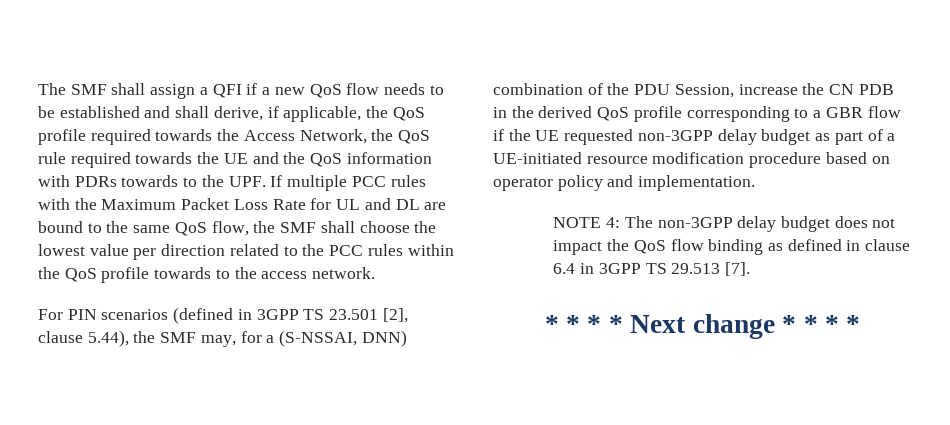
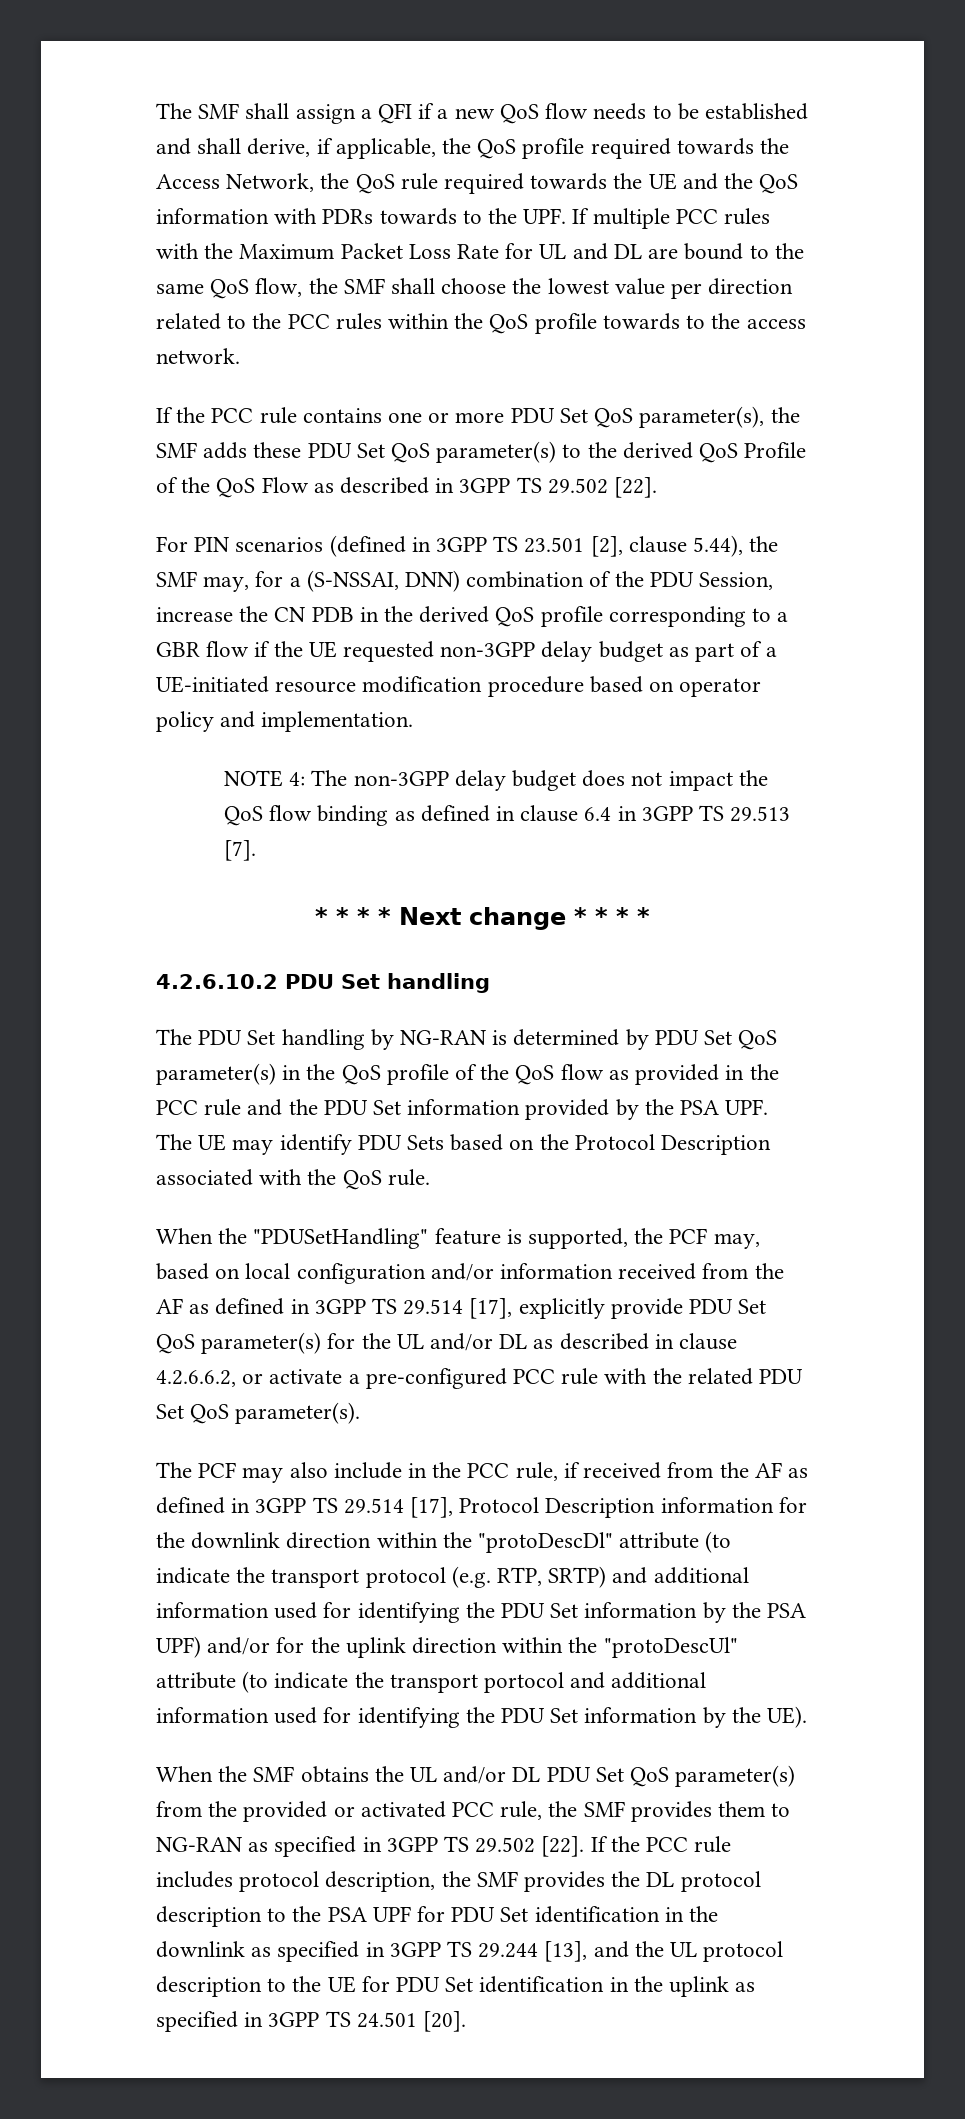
(376, 273) none -> [156,406,800,428] [156,441,807,463] [156,477,658,498] // If the PCC rule contains one or more PDU Set QoS parameter(s), the SMF adds these PDU Set QoS parameter(s) to the derived QoS Profile of the QoS Flow as described in 3GPP TS 29.502 [22].
(861, 324) none -> [156,973,490,993] [156,1029,778,1050] [156,1063,779,1085] [156,1099,769,1120] [156,1134,772,1155] [156,1169,430,1190] [156,1228,760,1249] [156,1263,784,1284] [156,1298,767,1319] [156,1332,738,1354] [156,1368,804,1389] [156,1402,361,1424] [156,1462,808,1483] [156,1497,807,1518] [156,1531,732,1553] [156,1566,749,1588] [156,1602,807,1623] [156,1636,738,1658] [156,1671,707,1693] [156,1706,808,1728] [156,1765,796,1787] [156,1801,791,1822] [156,1836,732,1857] [156,1871,761,1892] [156,1906,719,1927] [156,1941,784,1962] [156,1976,756,1997] [156,2011,467,2032] // 4.2.6.10.2 PDU Set handling // The PDU Set handling by NG-RAN is determined by PDU Set QoS parameter(s) in the QoS profile of the QoS flow as provided in the PCC rule and the PDU Set information provided by the PSA UPF. The UE may identify PDU Sets based on the Protocol Description associated with the QoS rule. // When the "PDUSetHandling" feature is supported, the PCF may, based on local configuration and/or information received from the AF as defined in 3GPP TS 29.514 [17], explicitly provide PDU Set QoS parameter(s) for the UL and/or DL as described in clause 4.2.6.6.2, or activate a pre-configured PCC rule with the related PDU Set QoS parameter(s). // The PCF may also include in the PCC rule, if received from the AF as defined in 3GPP TS 29.514 [17], Protocol Description information for the downlink direction within the "protoDescDl" attribute (to indicate the transport protocol (e.g. RTP, SRTP) and additional information used for identifying the PDU Set information by the PSA UPF) and/or for the uplink direction within the "protoDescUl" attribute (to indicate the transport portocol and additional information used for identifying the PDU Set information by the UE). // When the SMF obtains the UL and/or DL PDU Set QoS parameter(s) from the provided or activated PCC rule, the SMF provides them to NG-RAN as specified in 3GPP TS 29.502 [22]. If the PCC rule includes protocol description, the SMF provides the DL protocol description to the PSA UPF for PDU Set identification in the downlink as specified in 3GPP TS 29.244 [13], and the UL protocol description to the UE for PDU Set identification in the uplink as specified in 3GPP TS 24.501 [20].

